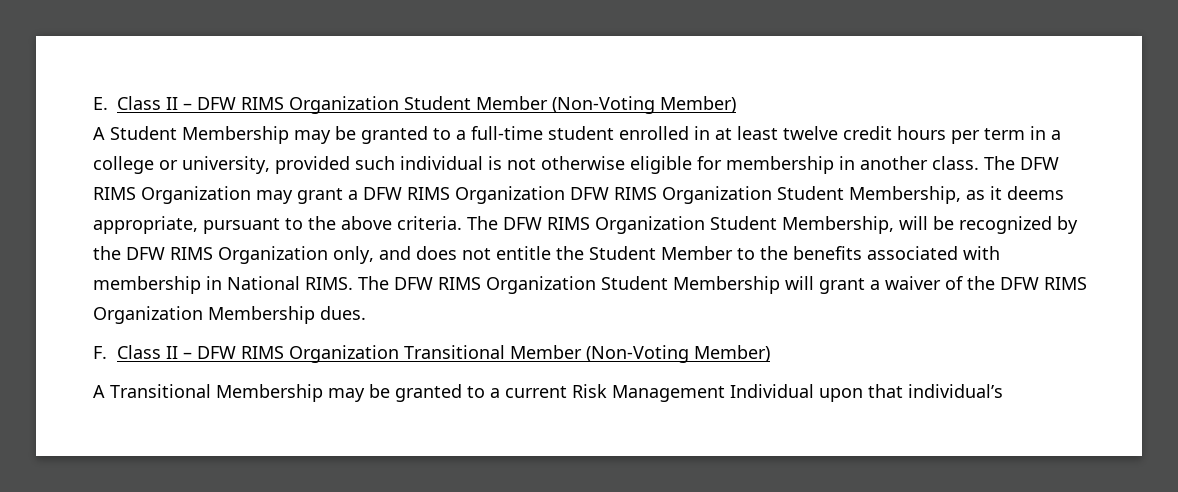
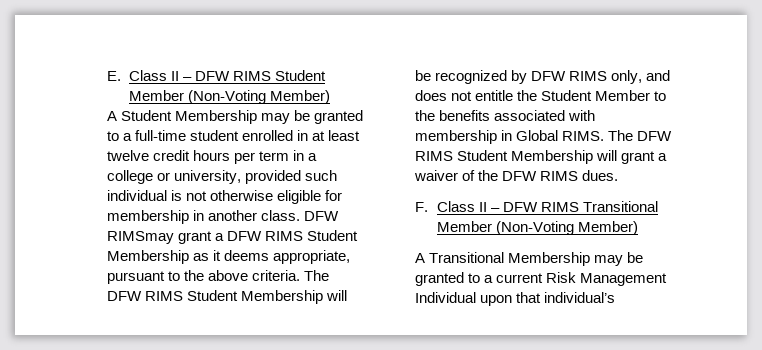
[289,96,400,114] Organization -> (272, 76) none
[984,156,1060,170] [93,186,962,204] The DFW RIMS Organization may grant a DFW RIMS Organization DFW RIMS Organization Student Membership, -> [303,211,339,221] [106,230,358,244] [106,250,189,264] DFW RIMSmay grant a DFW RIMS Student Membership
[595,216,895,234] Organization Student Membership, -> [186,290,323,304] Student Membership
[93,246,329,264] the DFW RIMS Organization -> [530,71,607,81] DFW RIMS
[227,276,301,290] National -> [515,130,558,141] Global
[486,276,597,294] Organization -> (453, 156) none
[93,306,316,324] Organization Membership -> (578, 176) none
[289,345,400,363] Organization -> (580, 207) none

